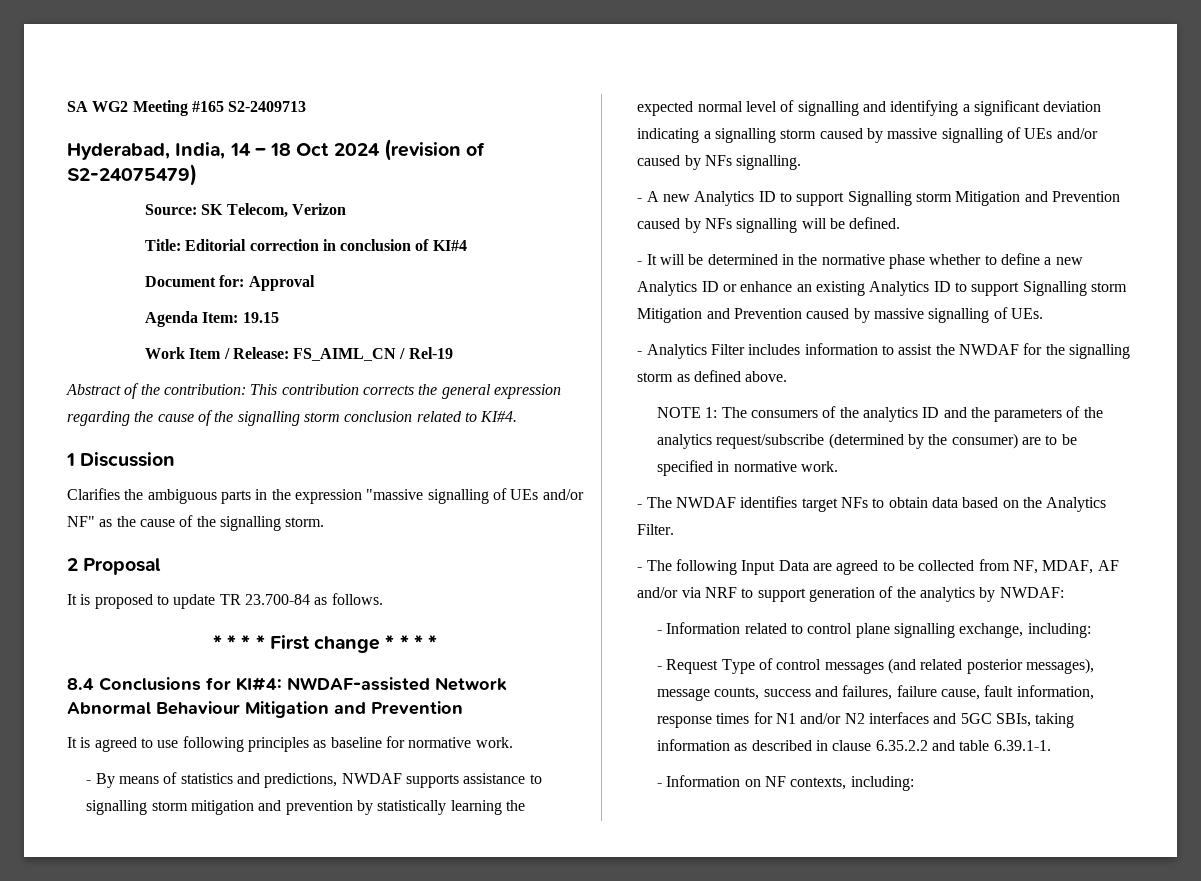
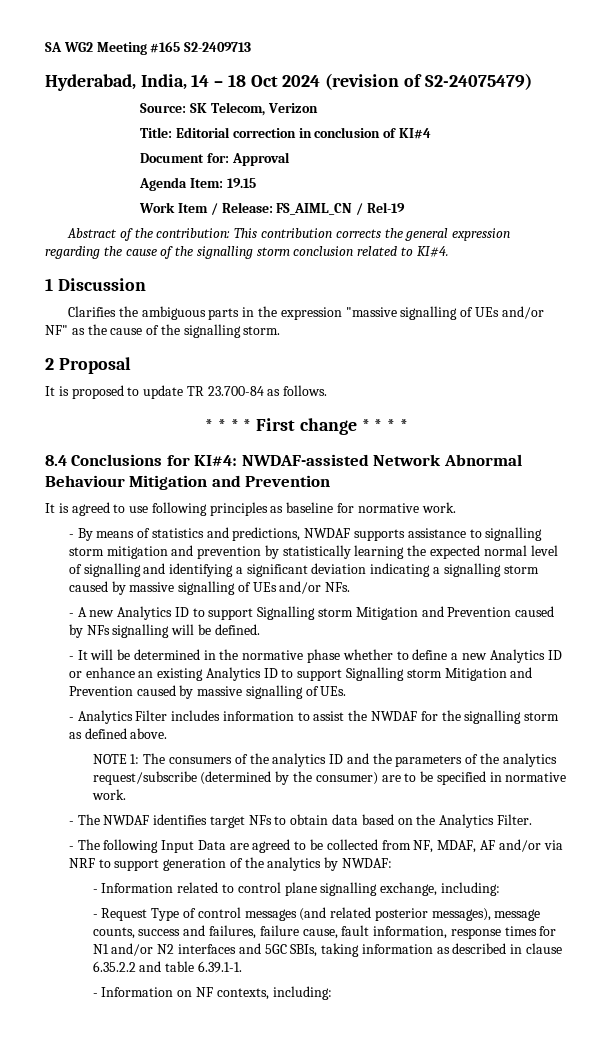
[637,155,802,170] caused by NFs signalling. -> [325,582,351,592] NFs.

